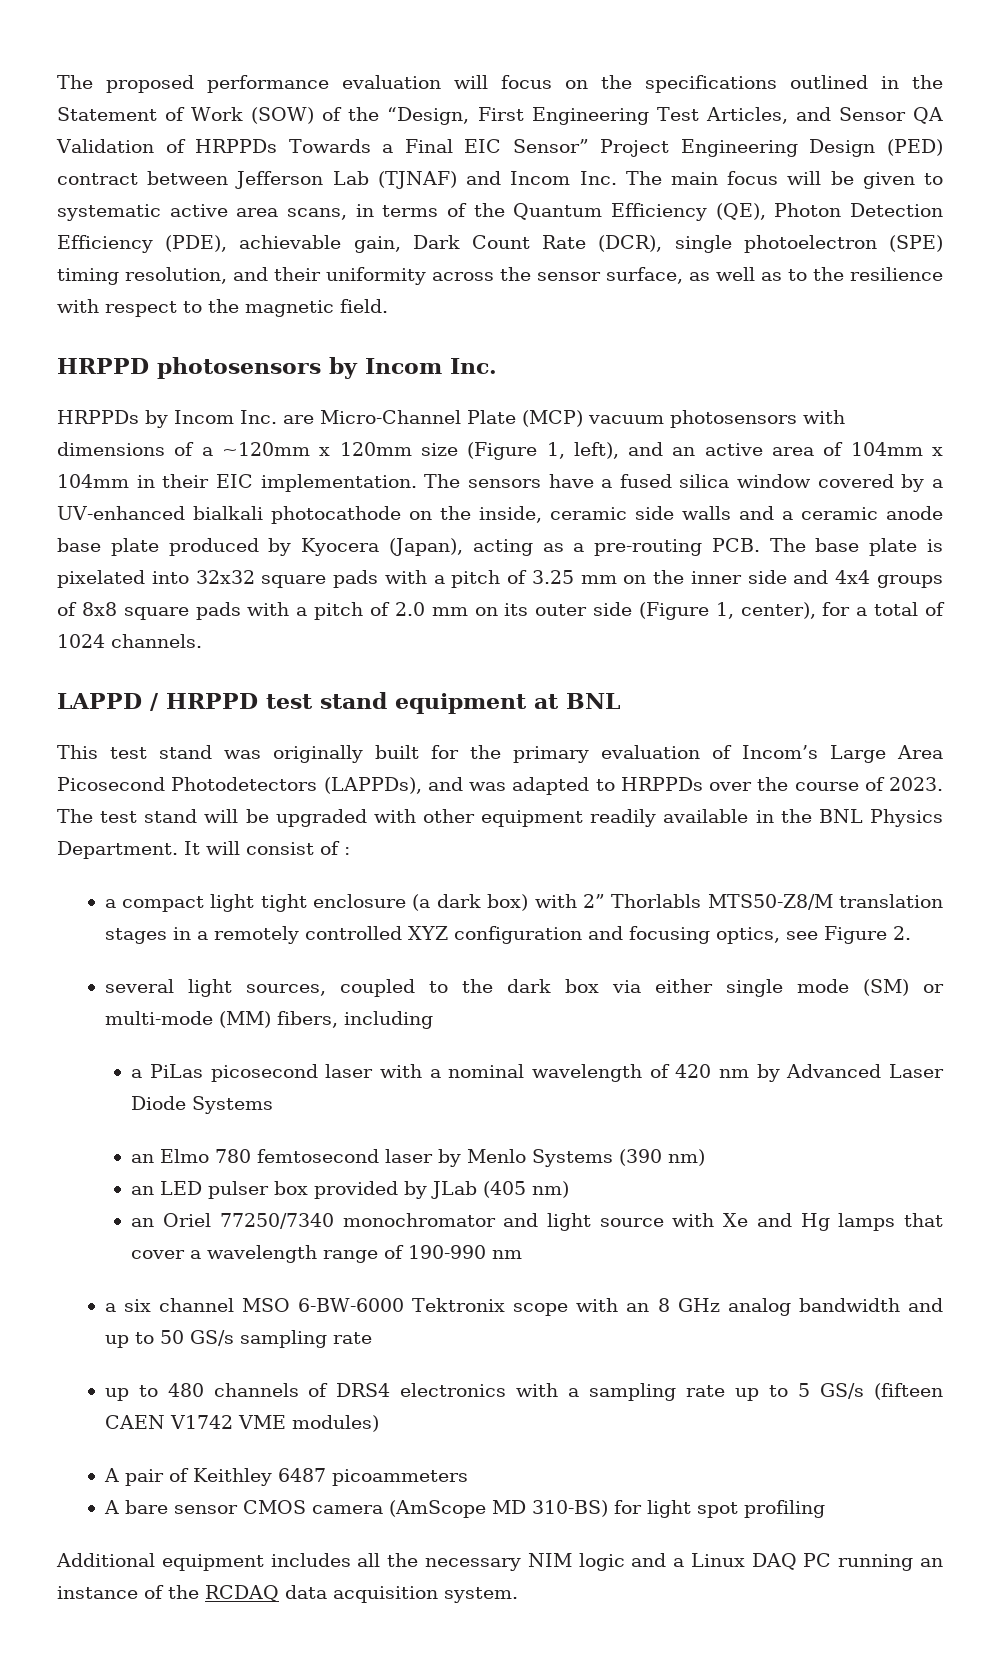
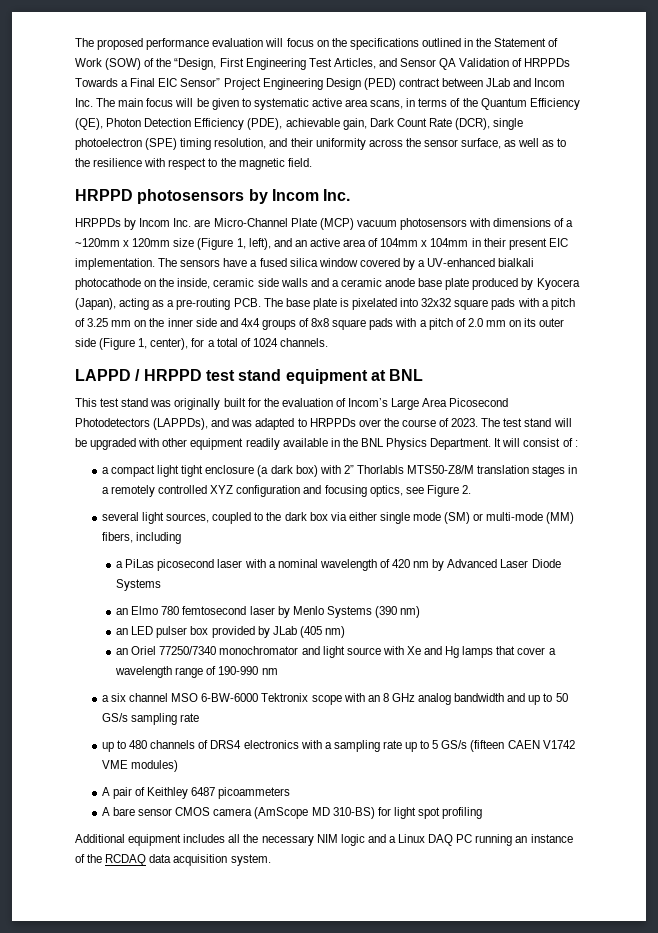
[235,171,457,189] Jefferson Lab (TJNAF) -> [486,78,511,87] JLab
(210, 481) none -> [508,238,547,250] present
[513,746,589,763] primary -> (279, 402) none

